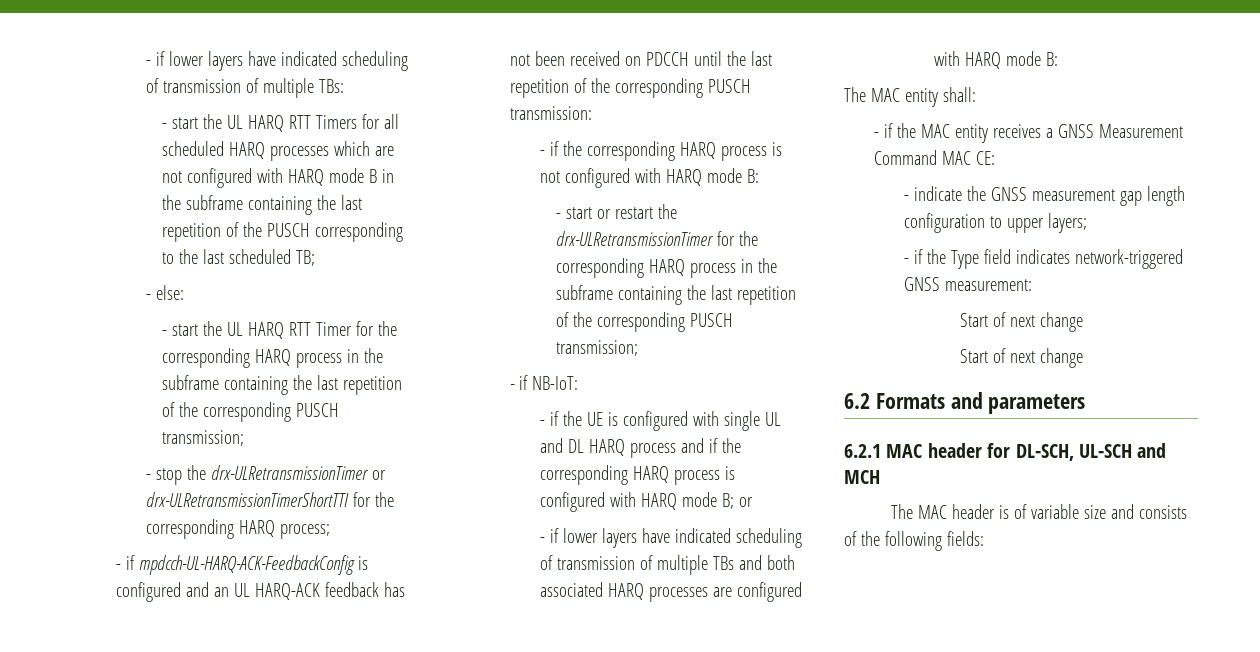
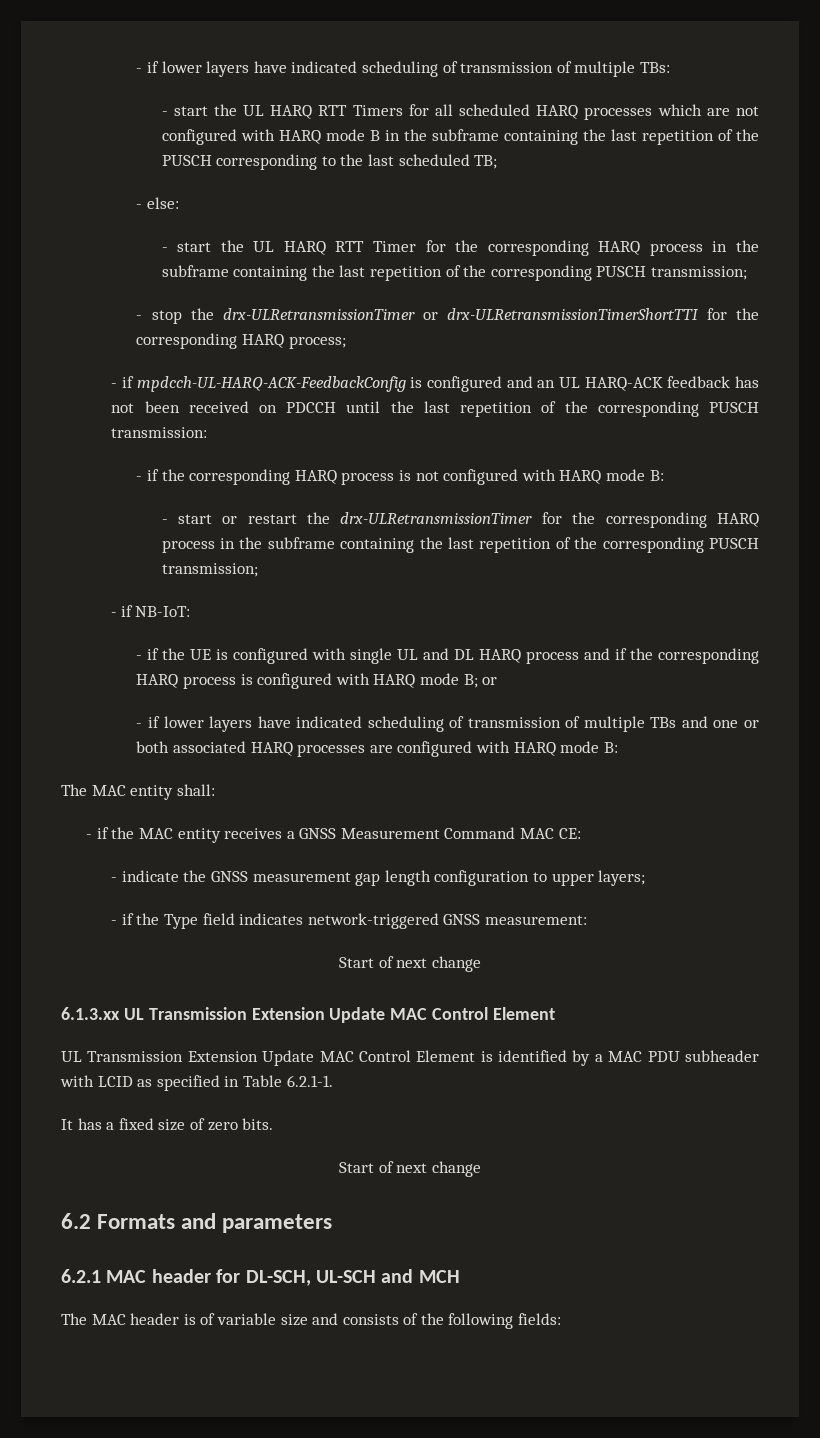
(763, 562) none -> [713,720,759,728] one or
(1083, 322) none -> [61,1007,556,1023] [61,1050,759,1066] [60,1075,333,1091] [61,1118,274,1131] // 6.1.3.xx UL Transmission Extension Update MAC Control Element // UL Transmission Extension Update MAC Control Element is identified by a MAC PDU subheader with LCID as specified in Table 6.2.1-1. // It has a fixed size of zero bits.

